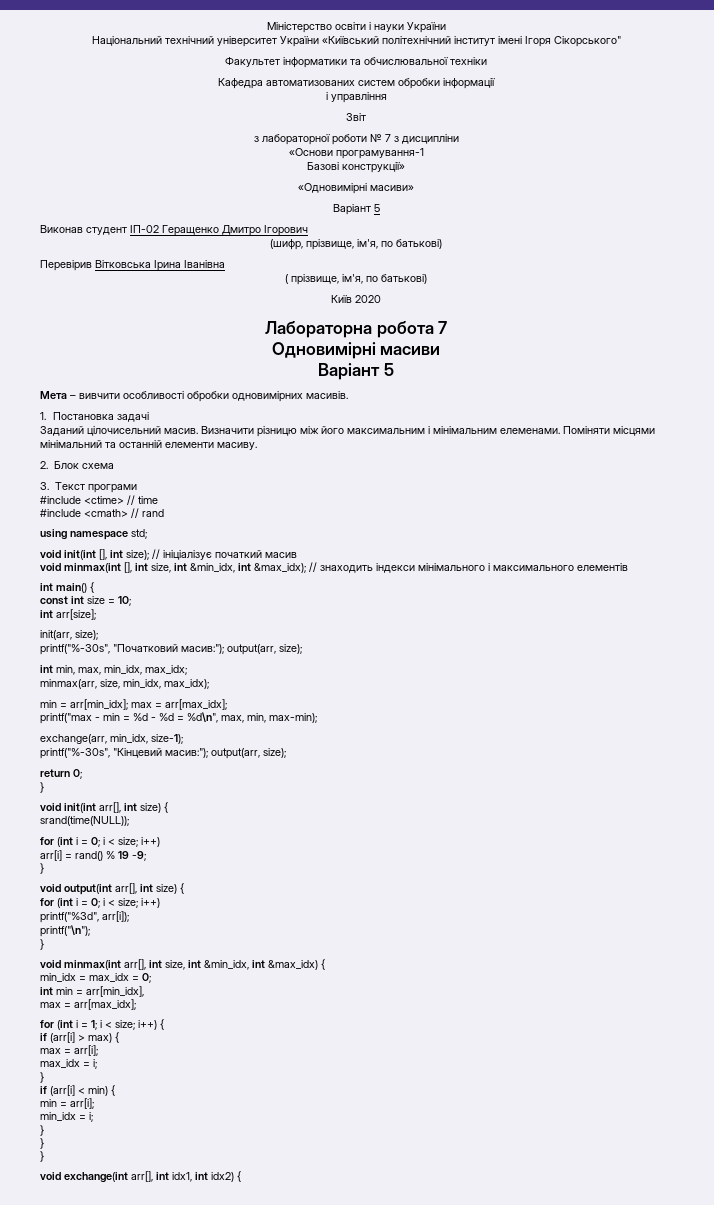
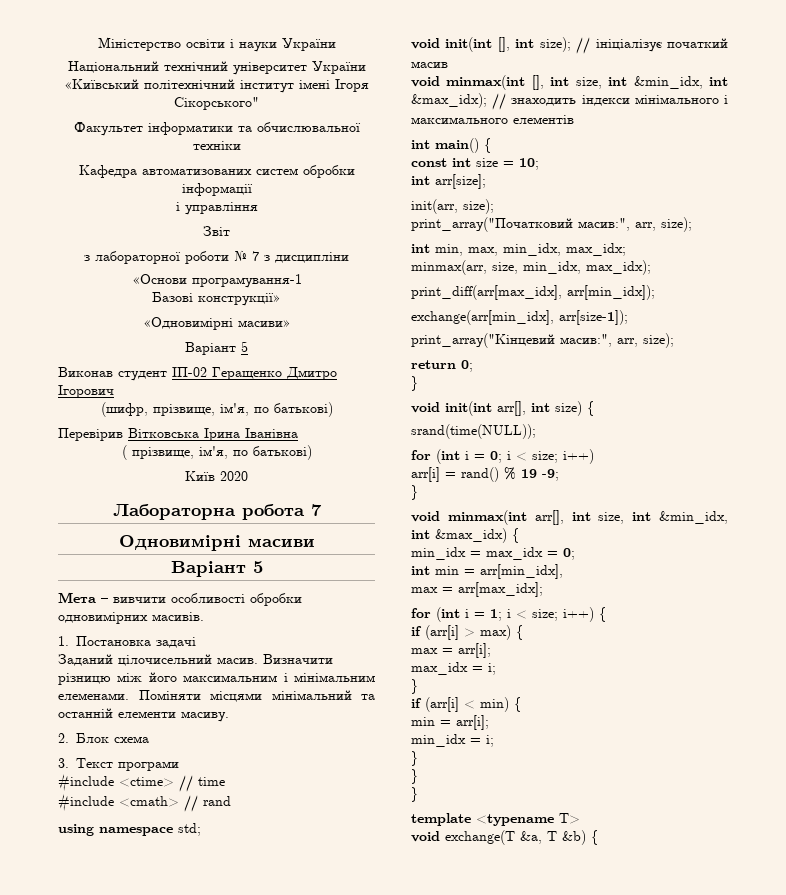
[40,644,276,655] printf("%-30s", "Початковий масив:"); output(arr, -> [411,217,656,232] print_array("Початковий масив:", arr,
[40,699,227,710] [40,712,317,724] [40,734,183,744] [40,748,260,759] min = arr[min_idx]; max = arr[max_idx]; // printf("max - min = %d - %d = %d\n", max, min, max-min); // exchange(arr, min_idx, size-1); // printf("%-30s", "Кінцевий масив:"); output(arr, -> [411,285,655,300] [411,310,628,325] [411,333,638,348] print_diff(arr[max_idx], arr[min_idx]); // exchange(arr[min_idx], arr[size-1]); // print_array("Кінцевий масив:", arr,
[40,883,184,895] [40,898,160,908] [40,911,129,923] [40,925,90,937] [40,939,44,950] // void output(int arr[], int size) { // for (int i = 0; i < size; i++) // printf("%3d", arr[i]); // printf("\n"); // } -> (418, 492) none
[40,1171,234,1183] void exchange(int arr[], int idx1, int idx2) -> [411,813,580,826] [411,830,586,845] template <typename T> // void exchange(T &a, T &b)

